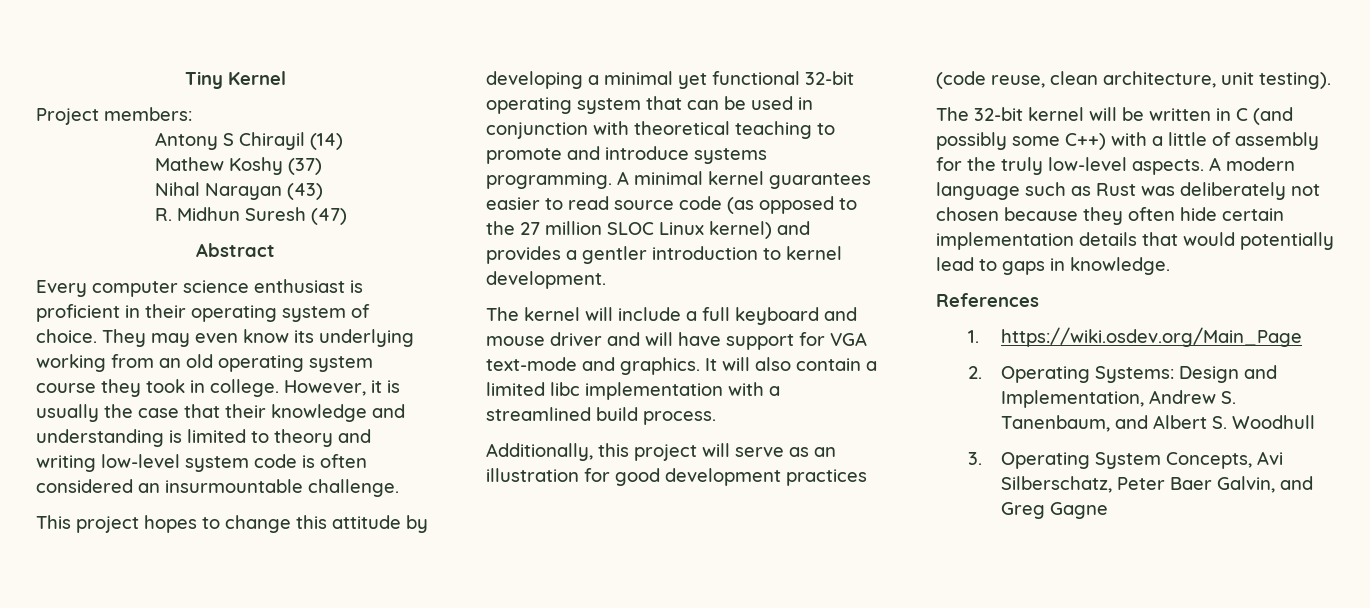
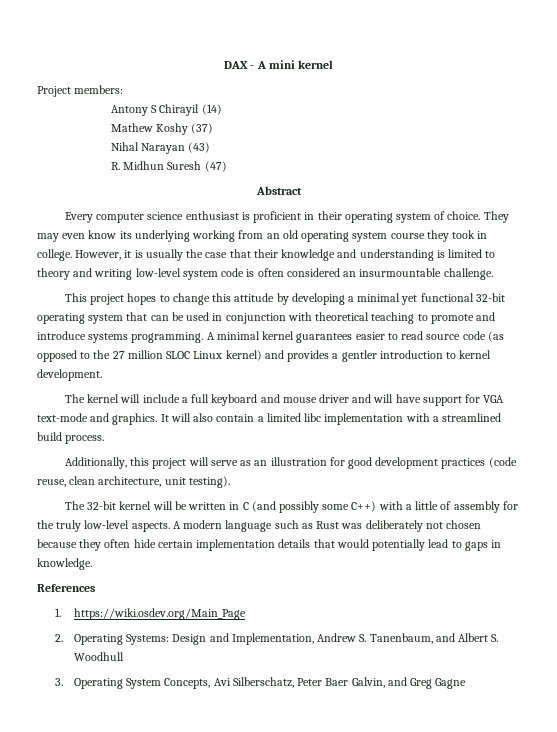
[184,71,286,89] Tiny Kernel -> [224,60,333,69] DAX - A mini kernel

